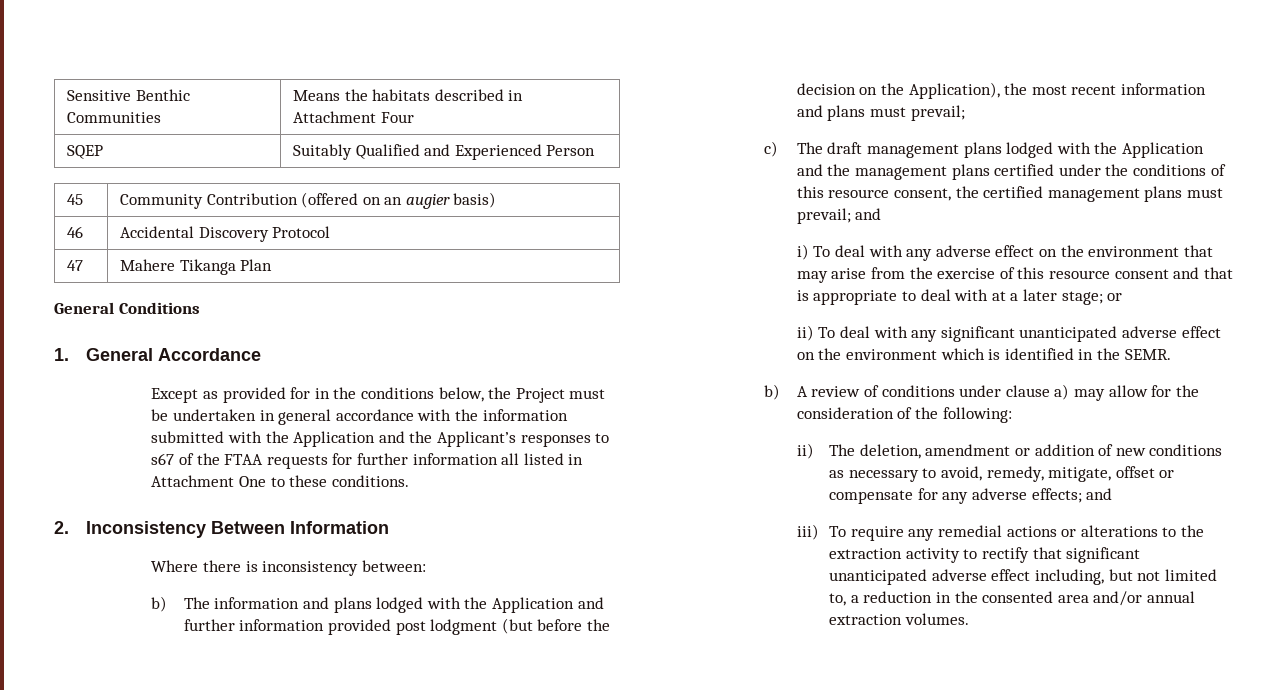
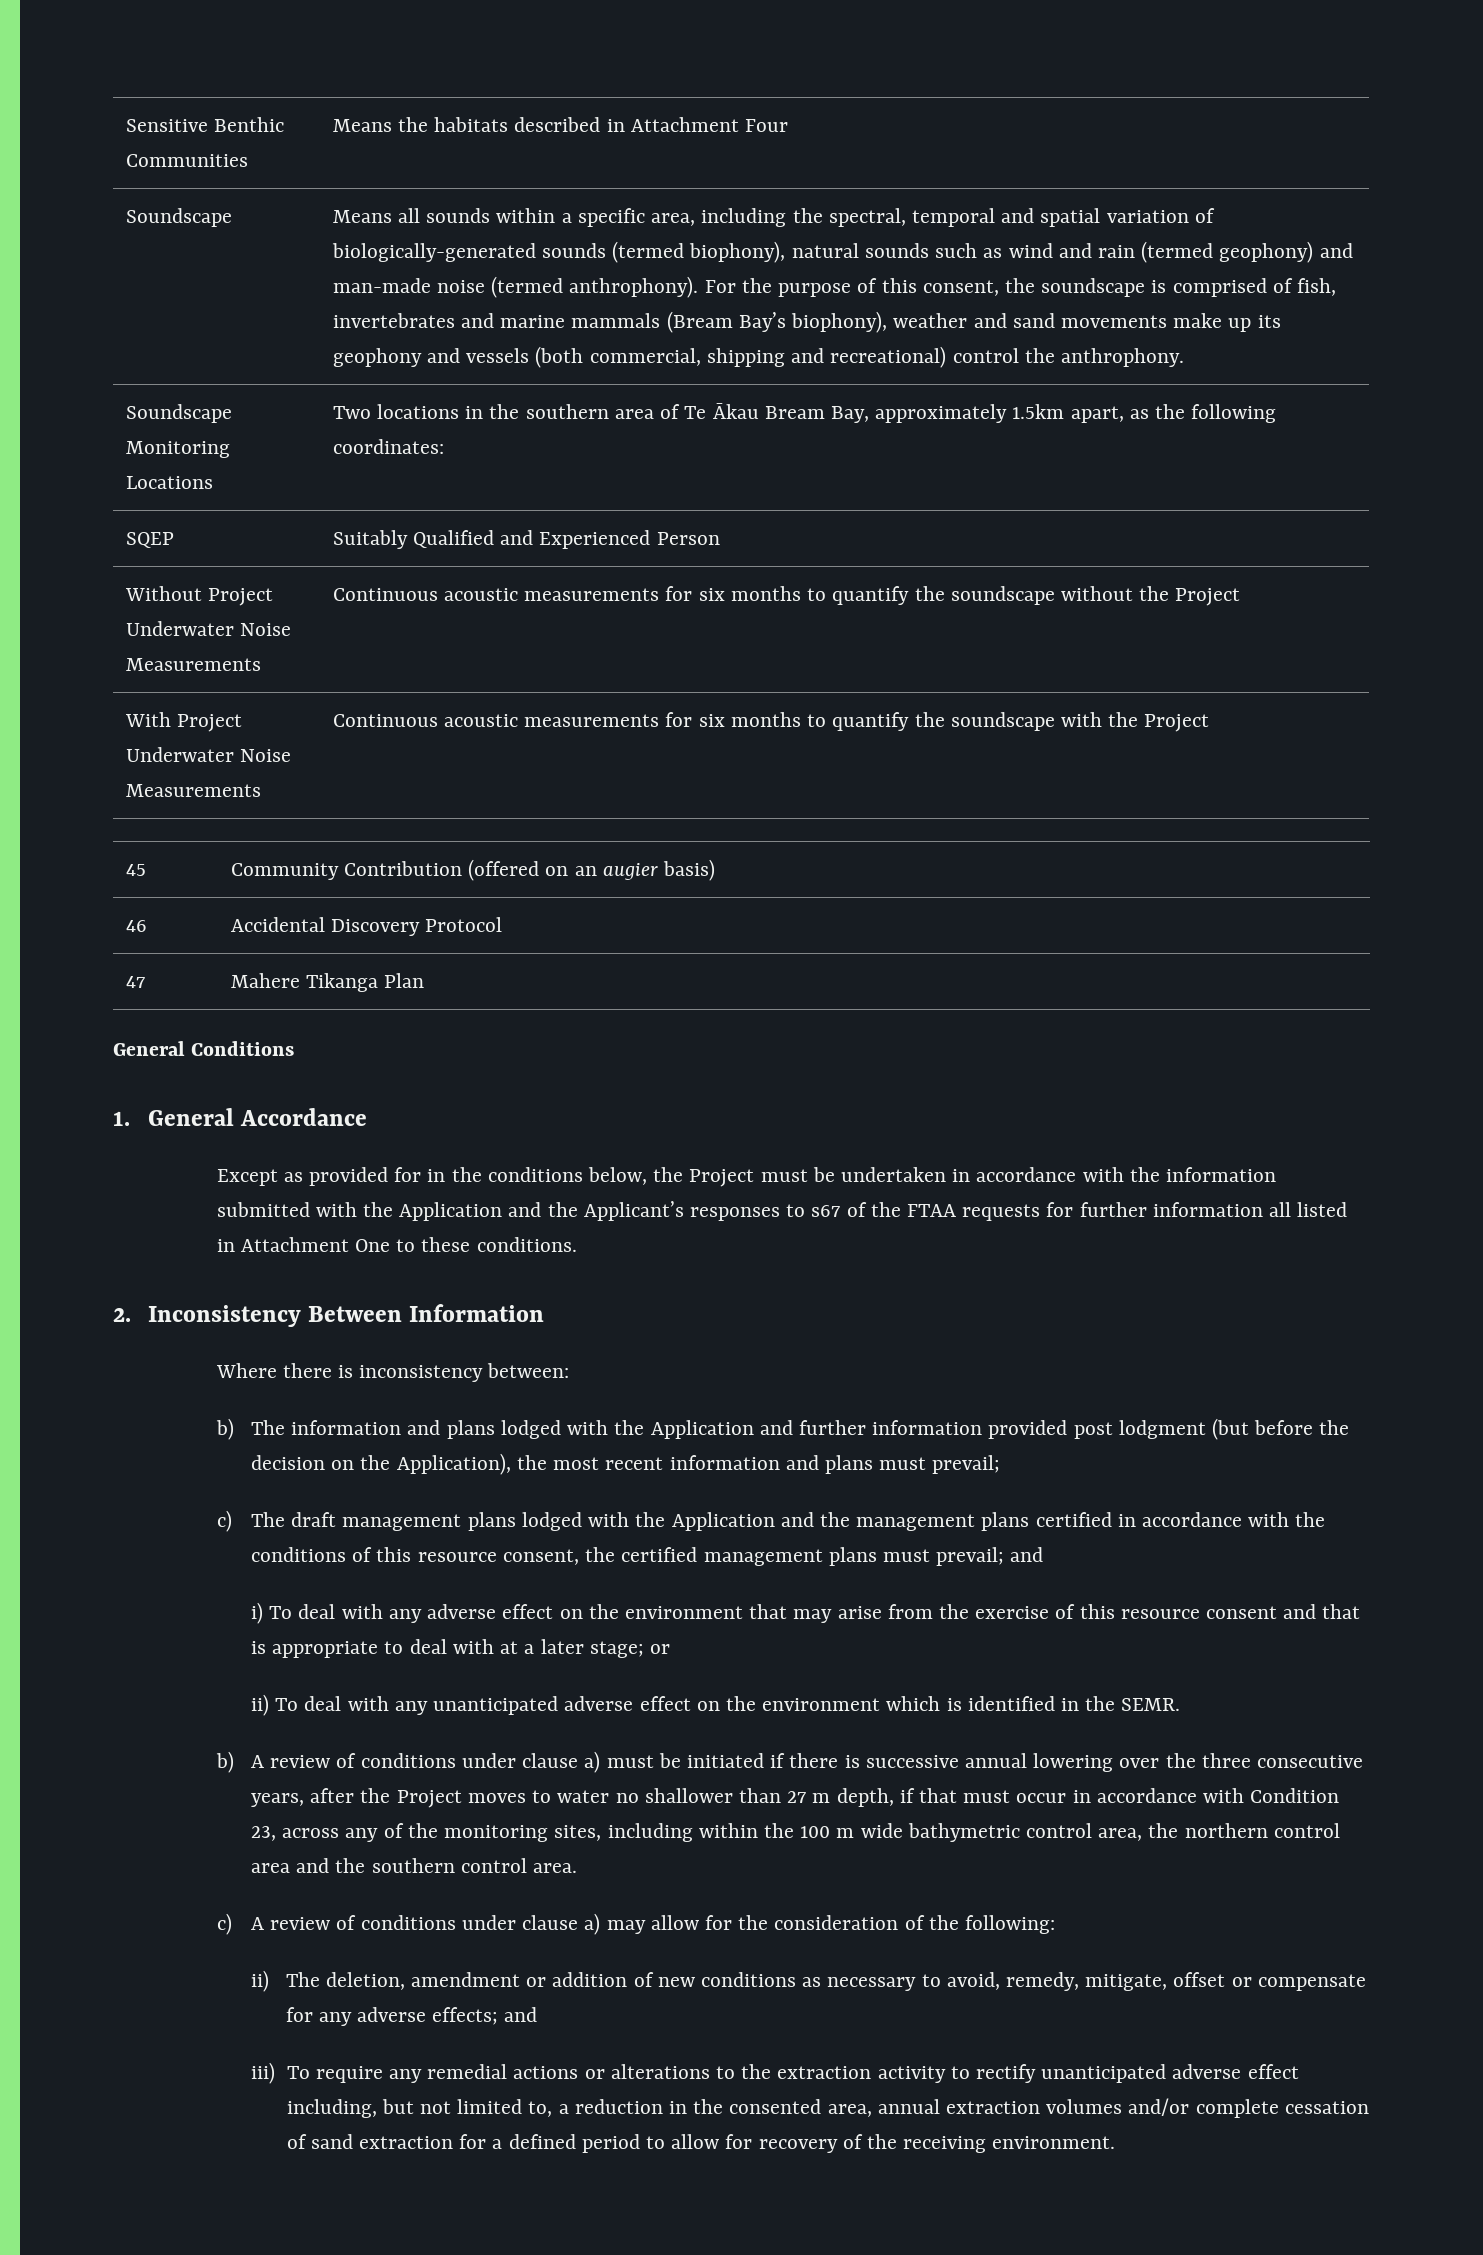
(414, 117) none -> [125,208,232,227] [332,208,1215,227] [331,241,1353,263] [332,276,1336,298] [332,311,1281,333] [332,346,1184,368] [125,404,232,423] [125,441,230,458] [125,476,213,489] [332,403,1277,423] [332,439,444,454] // Soundscape | Means all sounds within a specific area, including the spectral, temporal and spatial variation of biologically-generated sounds (termed biophony), natural sounds such as wind and rain (termed geophony) and man-made noise (termed anthrophony). For the purpose of this consent, the soundscape is comprised of fish, invertebrates and marine mammals (Bream Bay’s biophony), weather and sand movements make up its geophony and vessels (both commercial, shipping and recreational) control the anthrophony. // Soundscape Monitoring Locations | Two locations in the southern area of Te Ākau Bream Bay, approximately 1.5km apart, as the following coordinates:
(596, 150) none -> [124,586,274,606] [125,621,292,636] [125,658,261,671] [332,586,1241,606] [124,712,243,732] [125,747,292,762] [125,784,261,797] [332,712,1210,732] // Without Project Underwater Noise Measurements | Continuous acoustic measurements for six months to quantify the soundscape without the Project // With Project Underwater Noise Measurements | Continuous acoustic measurements for six months to quantify the soundscape with the Project
[278,409,332,425] general -> (971, 1175) none
[1058,164,1101,176] under -> [1117,1512,1290,1527] in accordance with
[940,326,1015,342] significant -> (428, 1708) none
(1070, 392) none -> [606,1753,1364,1772] [251,1788,1340,1808] [251,1823,1340,1842] [251,1858,578,1873] [216,1913,601,1935] must be initiated if there is successive annual lowering over the three consecutive years, after the Project moves to water no shallower than 27 m depth, if that must occur in accordance with Condition 23, across any of the monitoring sites, including within the 100 m wide bathymetric control area, the northern control area and the southern control area. // c) A review of conditions under clause a)
[1032,547,1141,563] that significant -> (1037, 2073) none
[1057,591,1196,606] [829,613,969,625] area and/or annual extraction volumes. -> [827,2098,1369,2118] [286,2134,1116,2153] area, annual extraction volumes and/or complete cessation of sand extraction for a defined period to allow for recovery of the receiving environment.

